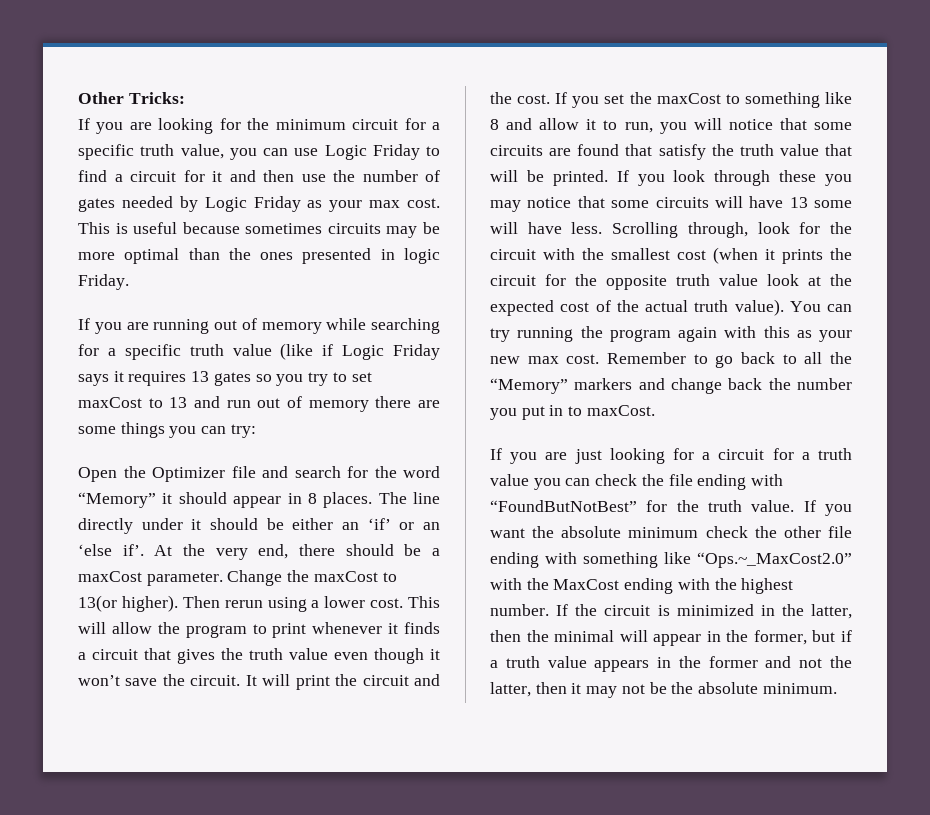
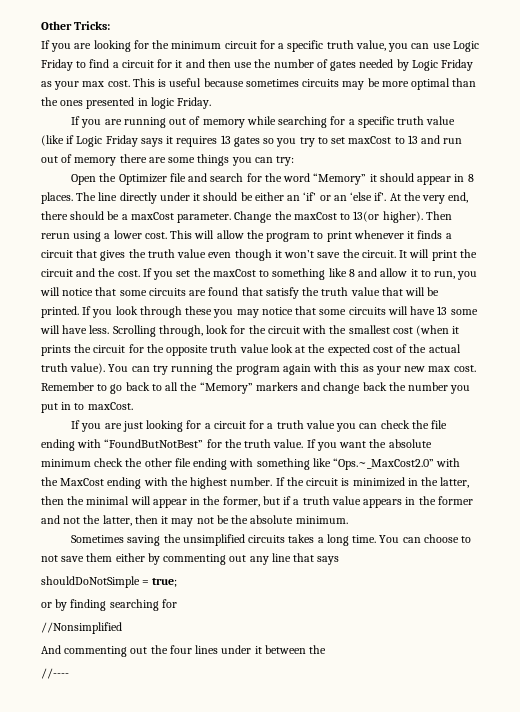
(837, 688) none -> [71,534,472,546] [41,553,340,565] [41,576,178,588] [41,599,177,611] [41,622,122,634] [41,645,327,657] [41,668,69,679] // Sometimes saving the unsimplified circuits takes a long time. You can choose to not save them either by commenting out any line that says // shouldDoNotSimple = true; // or by finding searching for // //Nonsimplified // And commenting out the four lines under it between the // //----

